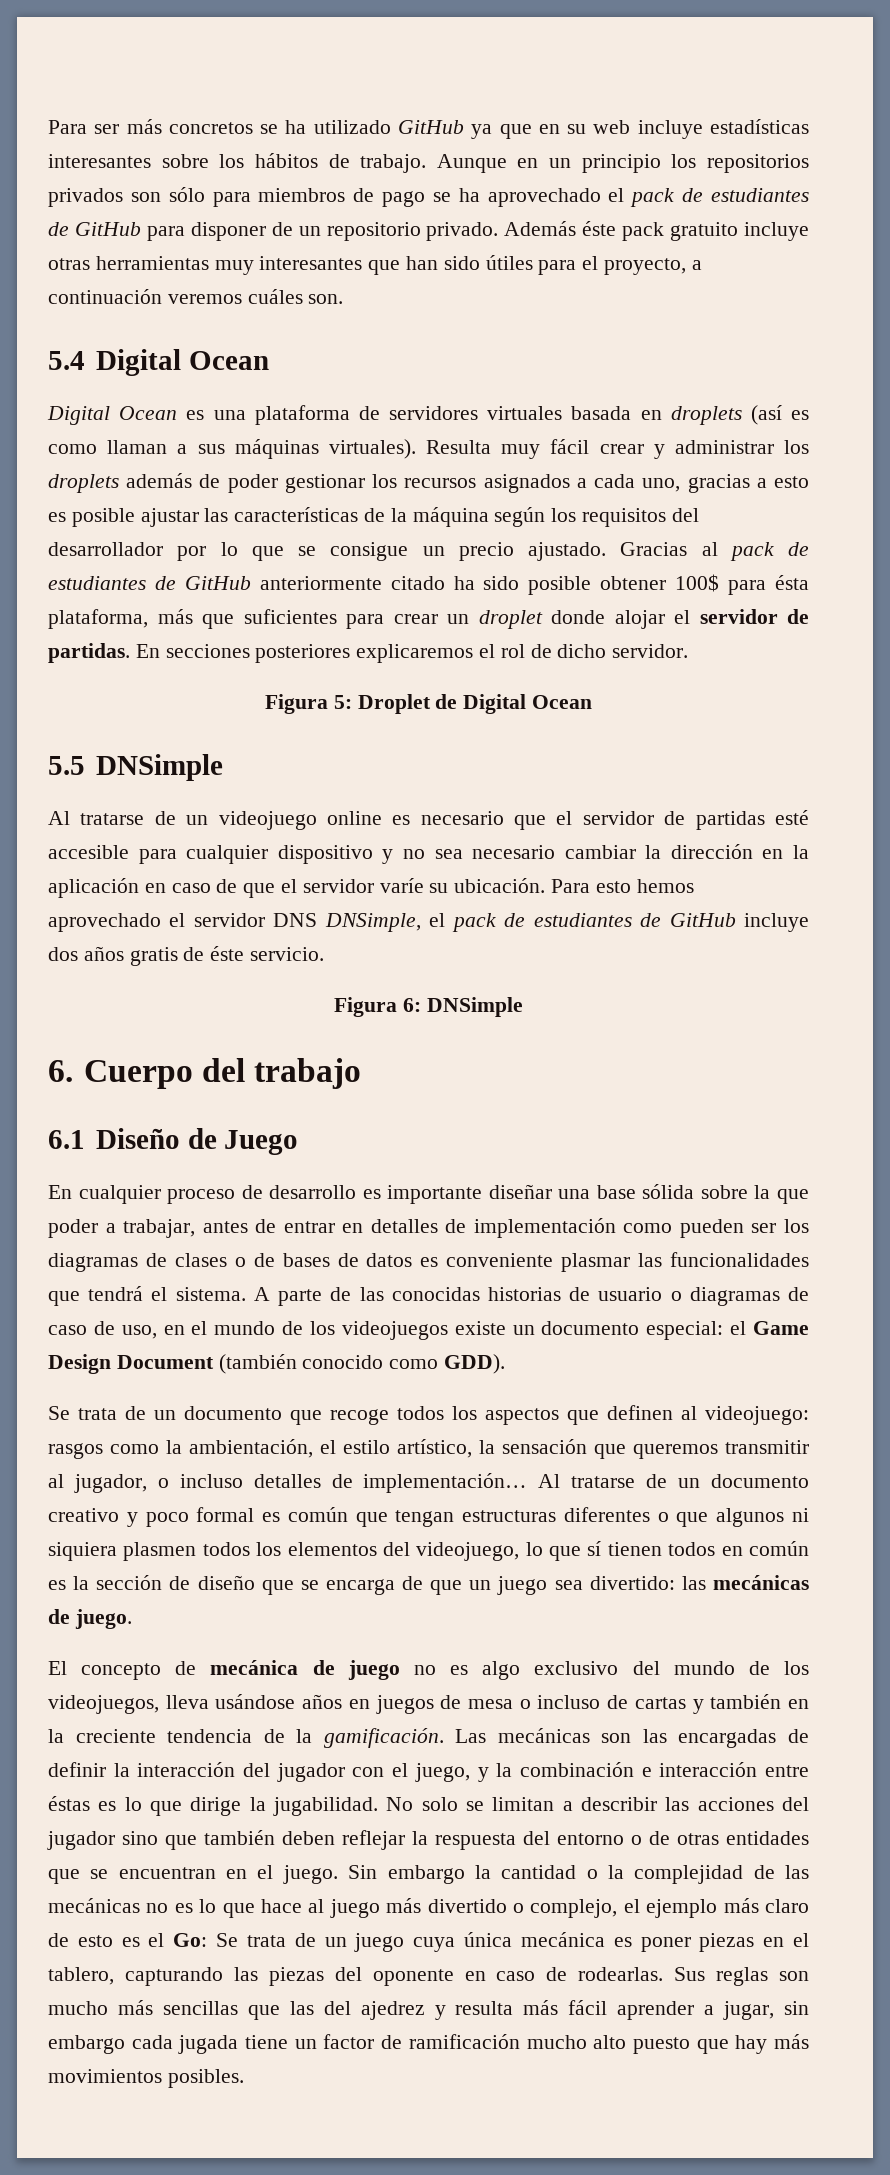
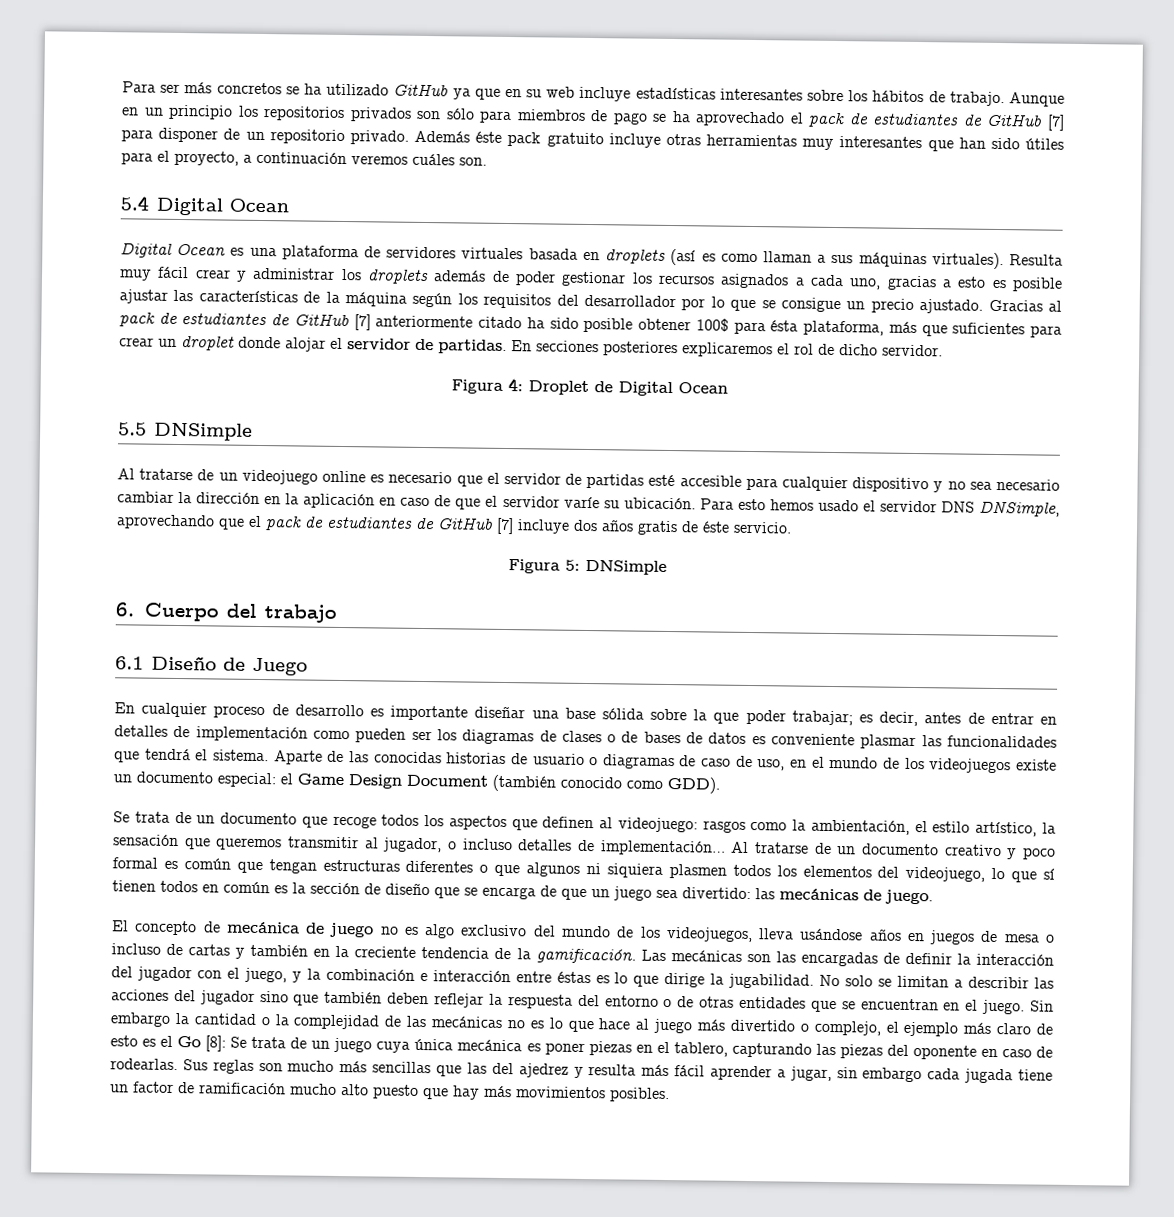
(141, 229) none -> [1047,114,1065,131] [7]
(251, 583) none -> [353,314,371,331] [7]
[333,695,352,709] 5: -> [508,378,523,392] 4:
[48,913,161,932] aprovechado -> [817,499,859,512] usado
[429,913,736,932] el pack de estudiantes de GitHub -> [116,514,514,535] aprovechando que el pack de estudiantes de GitHub [7]
[403,998,421,1012] 6: -> [565,559,580,571] 5:
[105,1219,196,1238] a trabajar, -> [791,710,919,727] trabajar; es decir,
[253,1287,323,1306] A parte -> [273,750,323,765] Aparte
[173,1933,208,1947] Go: -> [177,1035,227,1052] Go [8]:

